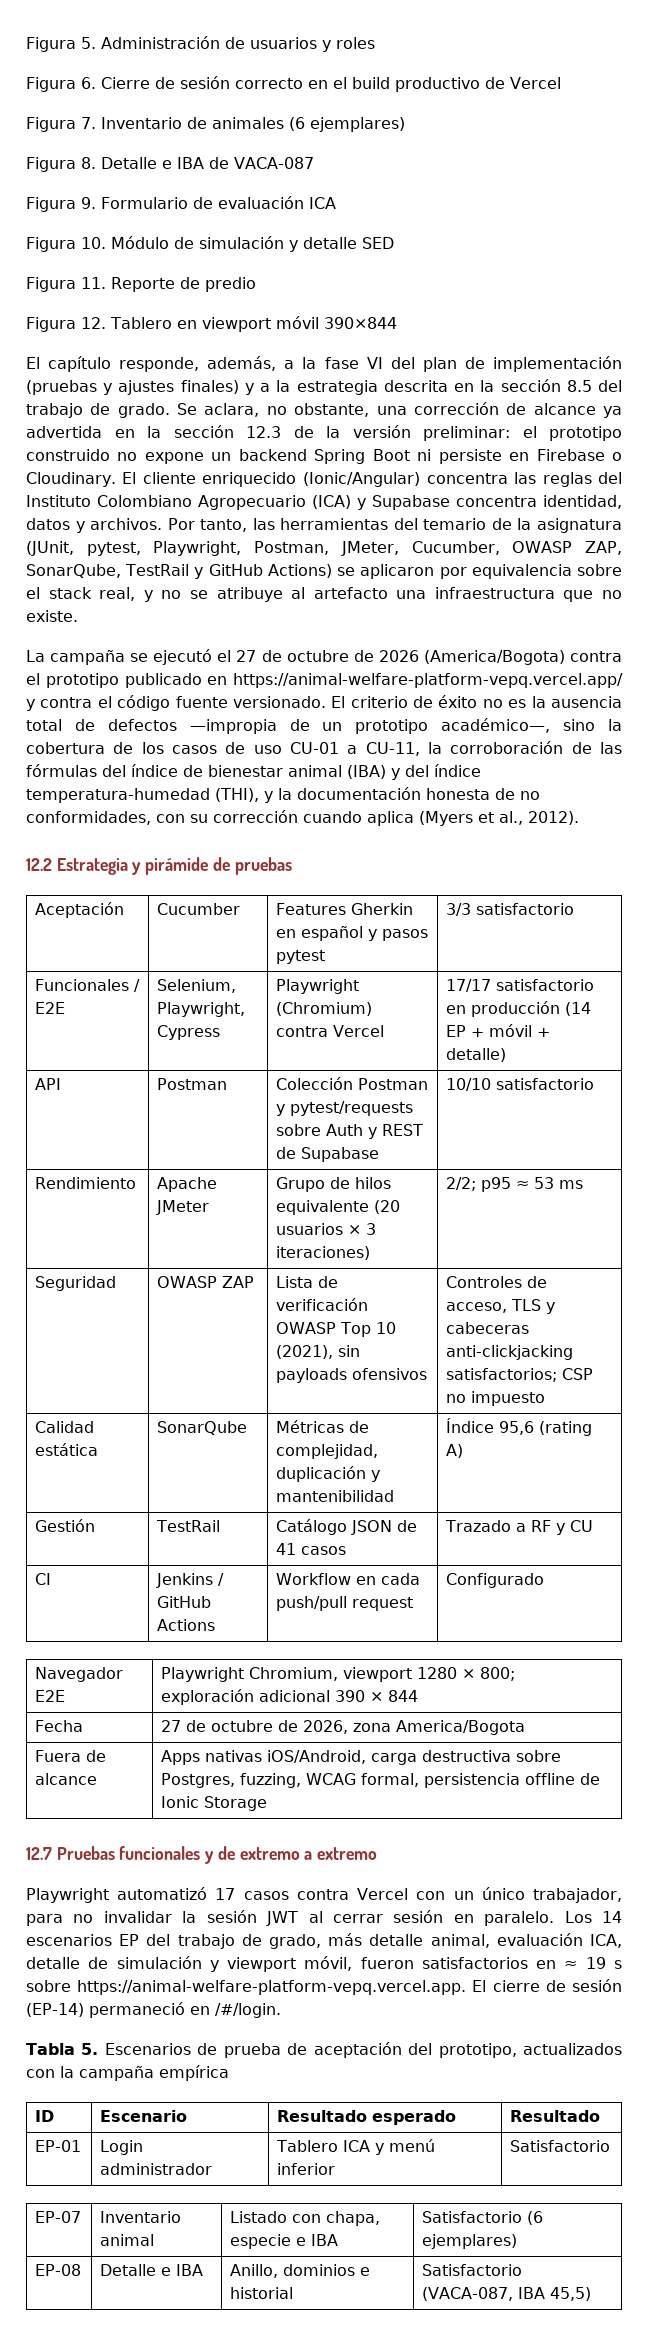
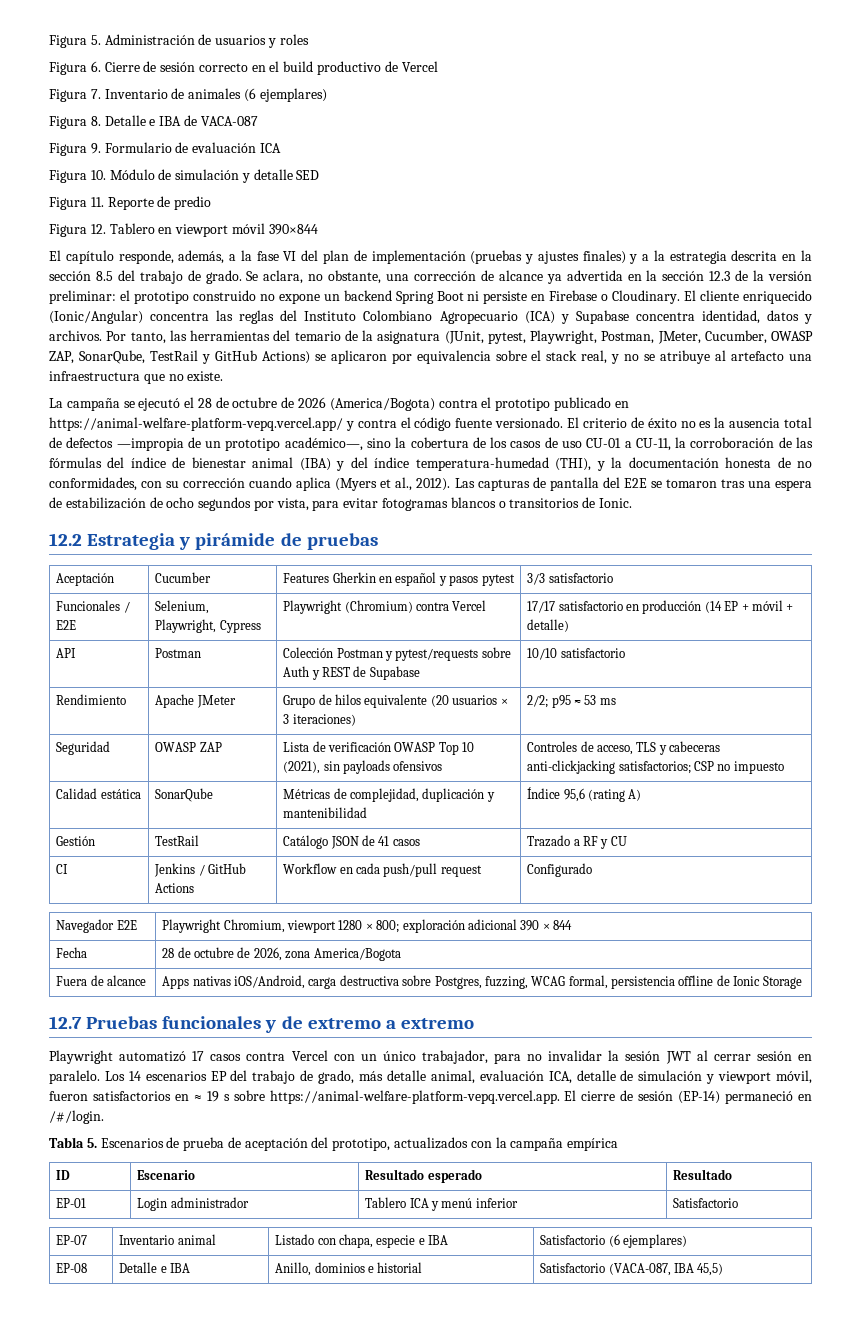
[236,650,257,662] 27 -> [197,398,212,408] 28
(579, 818) none -> [454,477,812,491] [49,497,632,511] Las capturas de pantalla del E2E se tomaron tras una espera de estabilización de ocho segundos por vista, para evitar fotogramas blancos o transitorios de Ionic.
[161,1720,182,1732] 27 -> [162,948,175,958] 28

